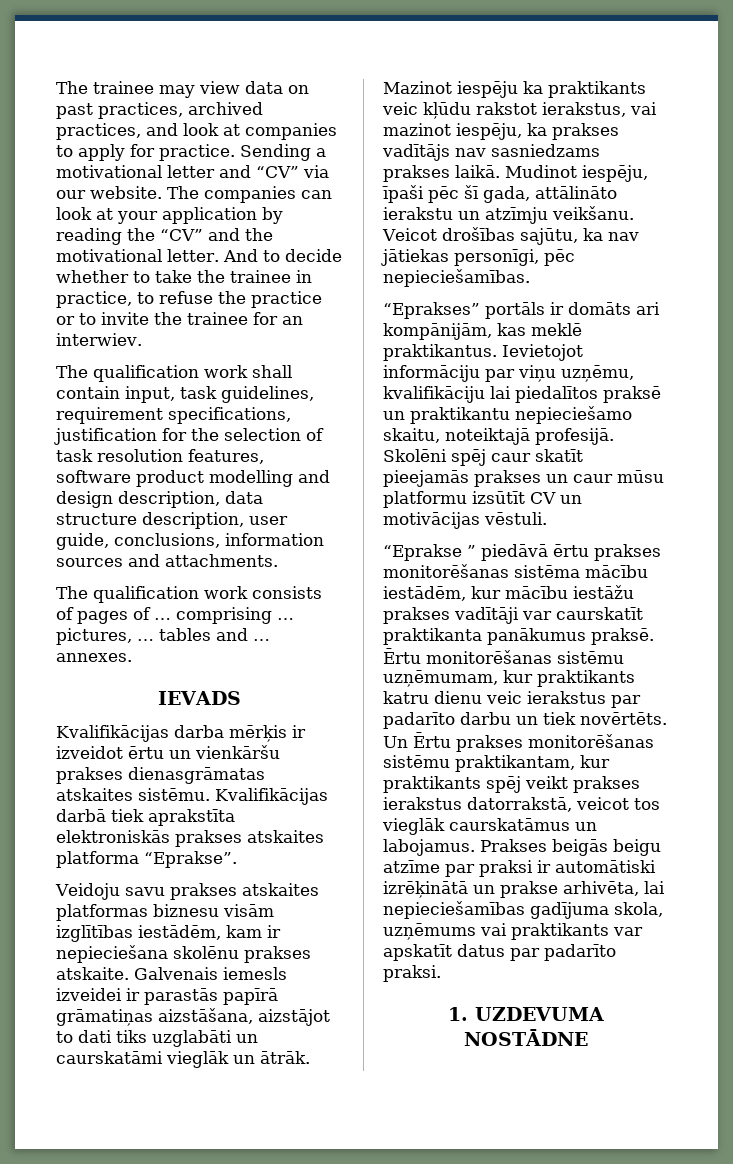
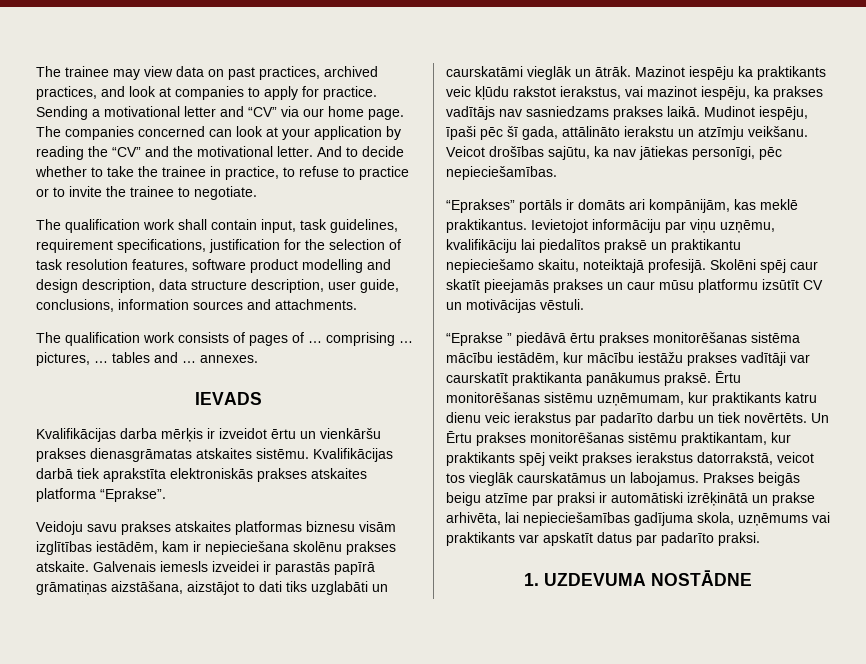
[90,186,162,199] website. -> [328,106,404,120] home page.
(296, 194) none -> [138,126,205,137] concerned
[218,291,246,304] the -> [343,167,355,177] to
[253,312,303,325] [56,333,142,346] for an interwiev. -> [178,186,257,200] to negotiate.

